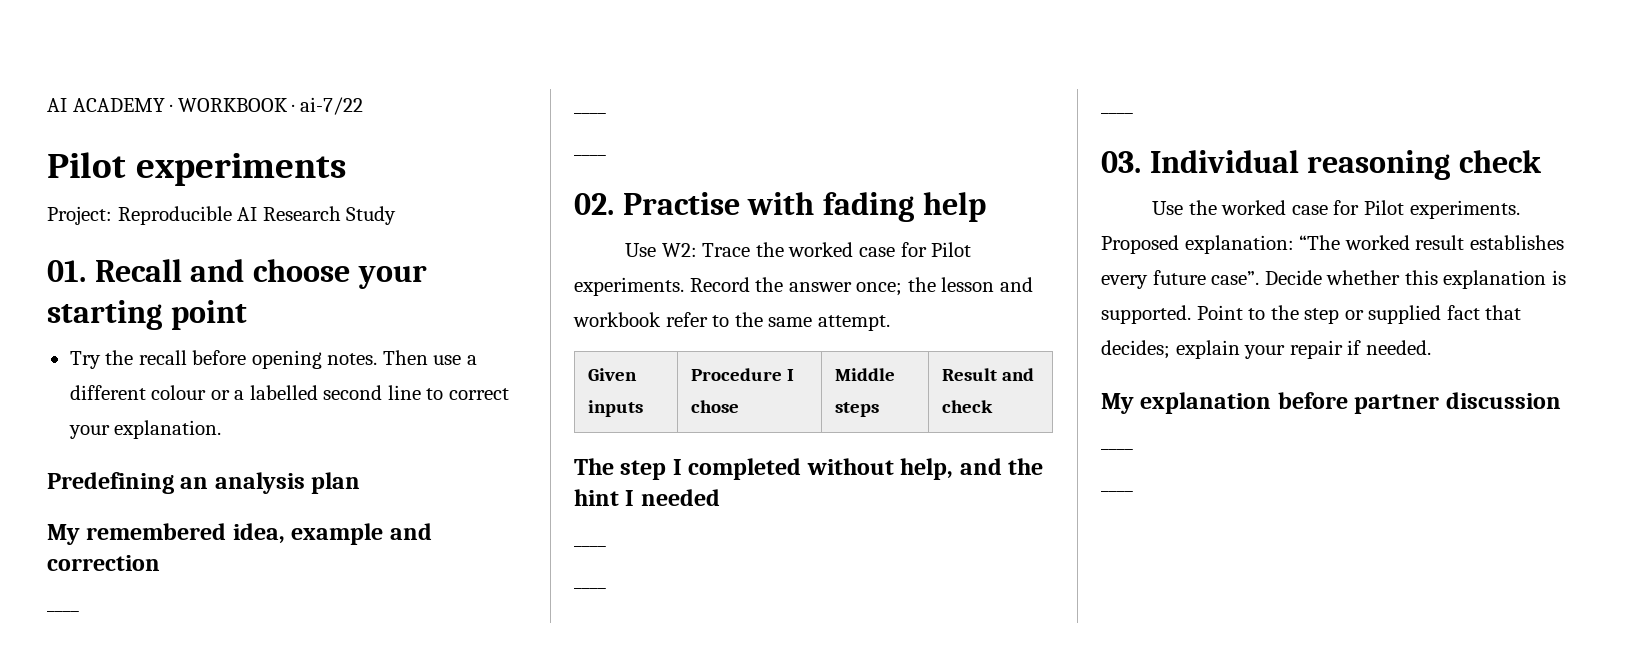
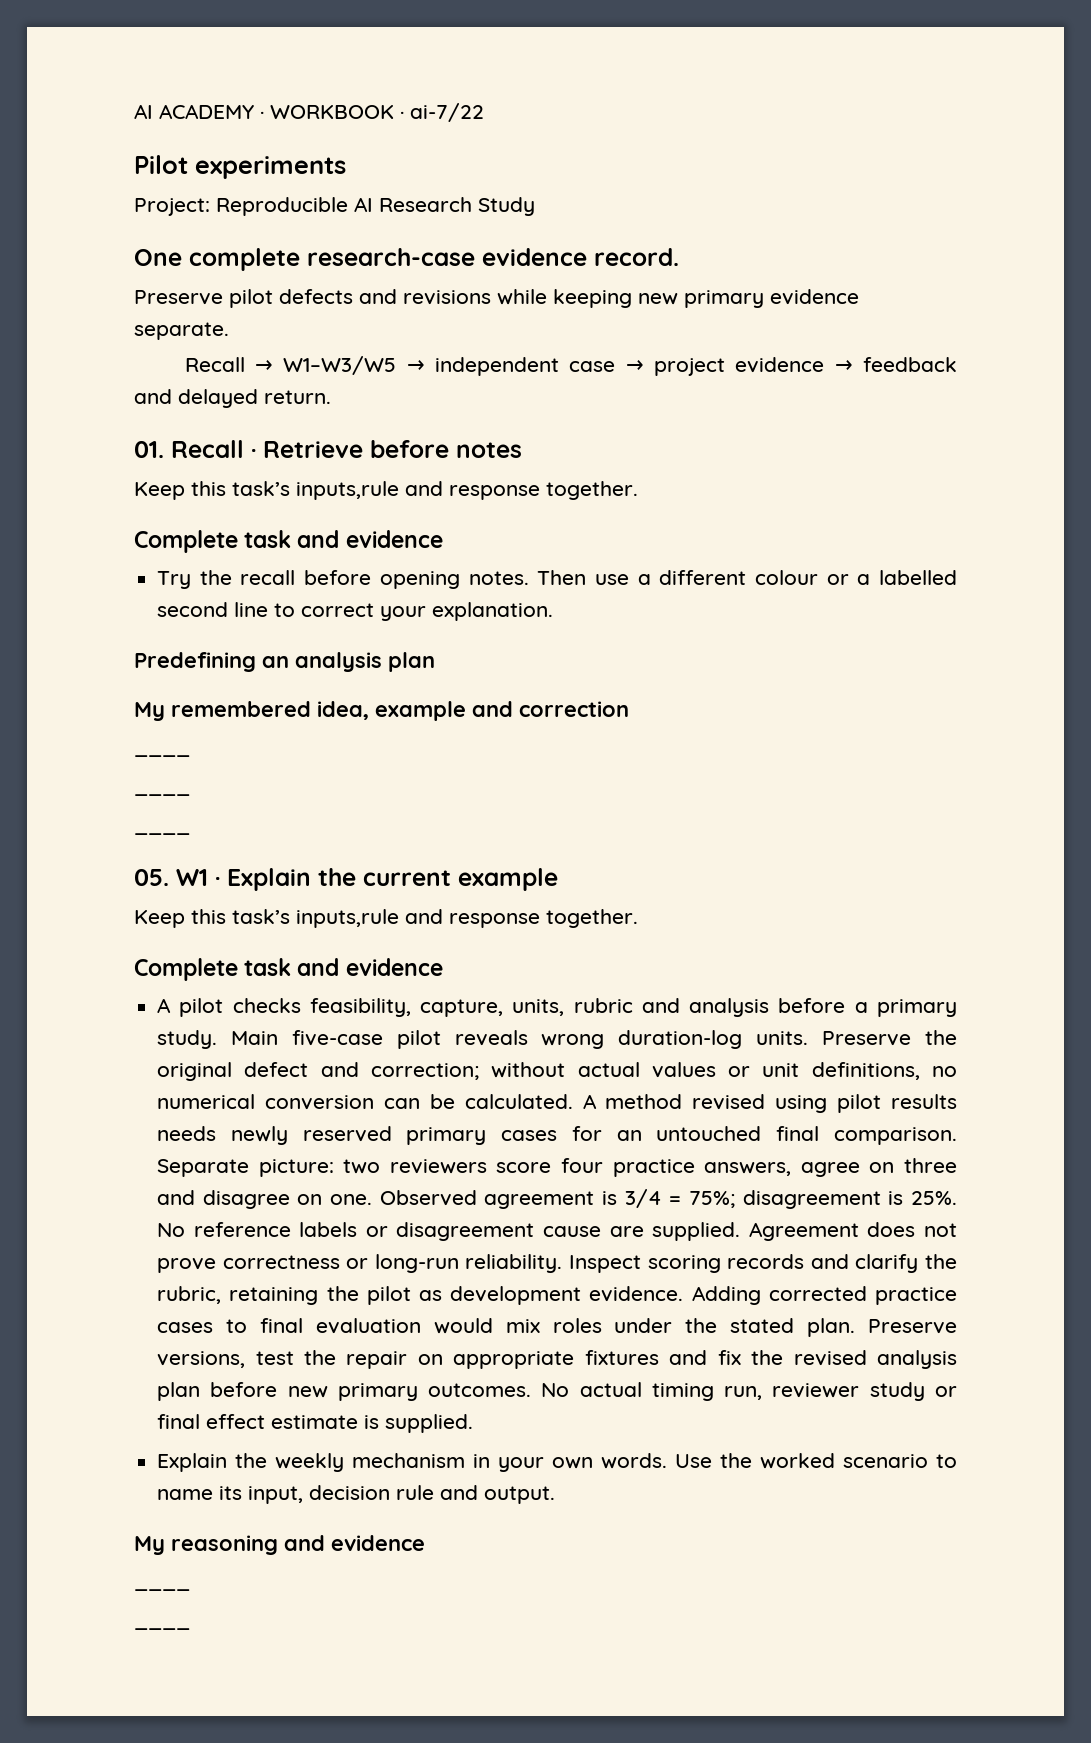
[47,259,427,289] [47,300,247,330] 01. Recall and choose your starting point -> [134,248,679,271] [134,289,859,308] [134,322,229,340] [184,356,957,376] [134,389,331,408] [134,440,522,458] [134,481,638,500] [134,530,443,553] One complete research-case evidence record. // Preserve pilot defects and revisions while keeping new primary evidence separate. // Recall → W1–W3/W5 → independent case → project evidence → feedback and delayed return. // 01. Recall · Retrieve before notes // Keep this task’s inputs,rule and response together. // Complete task and evidence
[574,192,986,222] [625,242,972,257] [574,277,1033,296] [573,312,890,331] [587,368,637,381] [587,400,643,417] [690,368,794,381] [690,400,739,413] [834,368,895,381] [834,402,879,417] [941,368,1034,381] [941,400,993,413] [574,458,1044,480] [574,489,720,506] [574,545,606,547] [574,587,606,589] [1101,112,1133,114] [1101,150,1542,180] [1152,200,1520,219] [1101,235,1564,254] [1101,270,1566,289] [1101,305,1522,324] [1101,340,1431,359] [1101,392,1561,414] 02. Practise with fading help // Use W2: Trace the worked case for Pilot experiments. Record the answer once; the lesson and workbook refer to the same attempt. // Given inputs | Procedure I chose | Middle steps | Result and check // The step I completed without help, and the hint I needed // ____ // ____ // ____ // 03. Individual reasoning check // Use the worked case for Pilot experiments. Proposed explanation: “The worked result establishes every future case”. Decide whether this explanation is supported. Point to the step or supplied fact that decides; explain your repair if needed. // My explanation before partner discussion -> [134,868,558,891] [134,909,638,928] [134,958,443,981] [157,998,957,1017] [157,1030,957,1049] [157,1062,957,1081] [157,1094,957,1113] [157,1126,957,1145] [157,1158,957,1177] [157,1189,957,1209] [157,1222,957,1241] [157,1254,958,1273] [157,1286,957,1305] [157,1318,957,1337] [157,1350,958,1369] [157,1382,957,1401] [157,1414,474,1433] [157,1453,958,1472] [157,1485,556,1504] [134,1535,425,1555] 05. W1 · Explain the current example // Keep this task’s inputs,rule and response together. // Complete task and evidence // A pilot checks feasibility, capture, units, rubric and analysis before a primary study. Main five-case pilot reveals wrong duration-log units. Preserve the original defect and correction; without actual values or unit definitions, no numerical conversion can be calculated. A method revised using pilot results needs newly reserved primary cases for an untouched final comparison. Separate picture: two reviewers score four practice answers, agree on three and disagree on one. Observed agreement is 3/4 = 75%; disagreement is 25%. No reference labels or disagreement cause are supplied. Agreement does not prove correctness or long-run reliability. Inspect scoring records and clarify the rubric, retaining the pilot as development evidence. Adding corrected practice cases to final evaluation would mix roles under the stated plan. Preserve versions, test the repair on appropriate fixtures and fix the revised analysis plan before new primary outcomes. No actual timing run, reviewer study or final effect estimate is supplied. // Explain the weekly mechanism in your own words. Use the worked scenario to name its input, decision rule and output. // My reasoning and evidence

